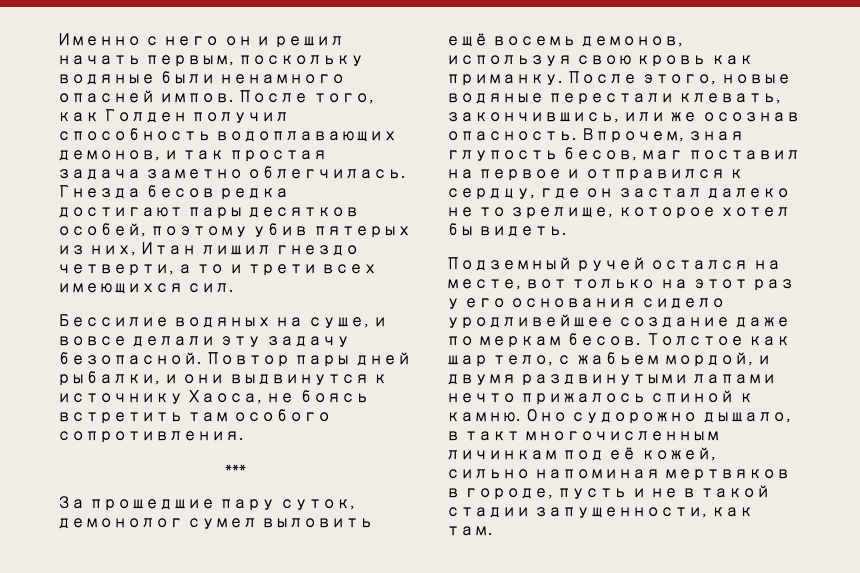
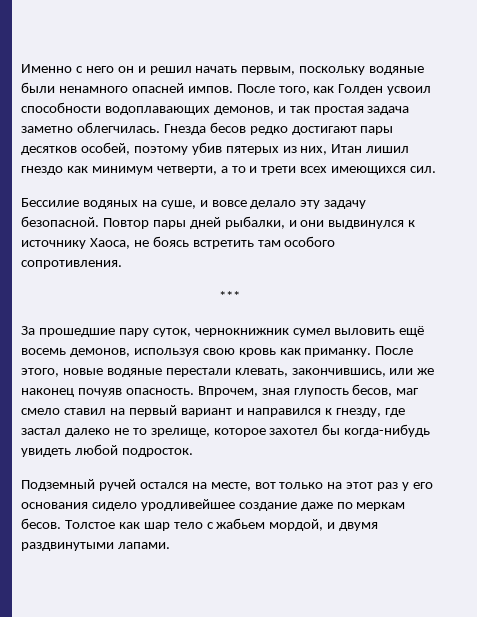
[191,112,290,123] [57,128,211,141] получил способность -> [387,86,432,95] [21,102,101,113] усвоил способности
[219,188,290,200] редка -> [249,126,288,135] редко
(359, 250) none -> [66,166,153,175] как минимум
[131,336,216,347] делали -> [250,200,297,209] делало
[228,374,369,385] выдвинутся -> [328,220,405,229] выдвинулся
[57,518,183,529] демонолог -> [194,328,289,337] чернокнижник
[701,112,800,122] осознав -> [21,388,122,397] наконец почуяв
[687,150,800,160] [446,169,743,181] [446,188,614,200] поставил на первое и отправился к сердцу, где он -> [21,405,406,417] смело ставил на первый вариант и направился к гнезду, где
[719,207,790,217] [446,223,568,237] хотел бы видеть. -> [269,424,431,437] [21,444,193,457] захотел бы когда-нибудь увидеть любой подросток.
[492,355,554,366] тело, -> [173,522,203,529] тело
[692,374,777,384] [446,390,753,405] [446,409,791,424] [446,431,721,441] [446,447,716,461] [446,469,791,481] [446,485,771,500] [446,507,754,518] [446,526,493,536] лапами нечто прижалось спиной к камню. Оно судорожно дышало, в такт многочисленным личинкам под её кожей, сильно напоминая мертвяков в городе, пусть и не в такой стадии запущенности, как там. -> [117,542,170,549] лапами.

